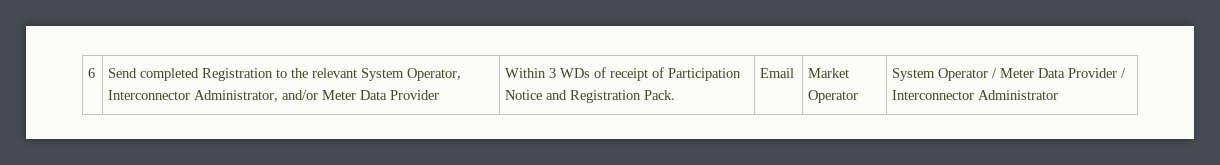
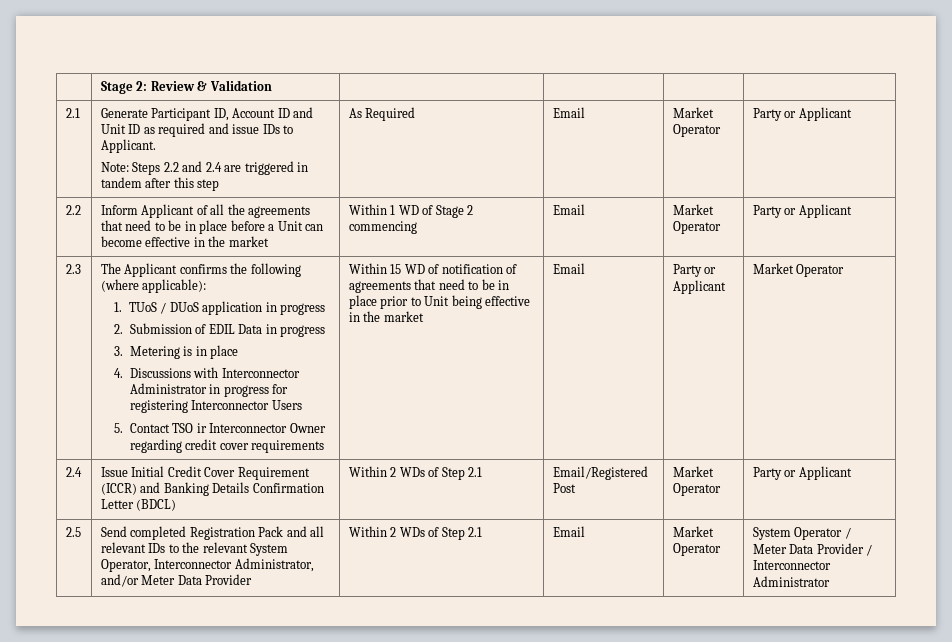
[88,68,96,78] [108,68,274,81] 6 | Send completed Registration -> [100,80,272,94] [65,108,80,118] [100,107,314,121] [100,123,294,137] [100,139,156,153] [100,161,309,175] [100,177,220,191] [348,107,416,121] [552,107,585,118] [672,107,714,118] [672,124,721,137] [752,107,852,121] [65,205,81,215] [100,204,311,218] [100,220,324,234] [100,236,269,247] [348,204,474,218] [348,221,417,234] [552,204,585,215] [672,204,714,215] [672,221,721,234] [752,204,852,218] [65,264,81,274] [100,263,301,277] [100,279,207,293] [114,301,326,315] [114,323,326,337] [114,345,239,359] [114,367,300,378] [129,383,289,397] [129,400,302,413] [114,423,326,433] [129,439,325,453] [348,263,518,274] [348,279,510,293] [348,295,531,309] [348,311,424,322] [552,263,585,274] [672,264,717,277] [672,280,726,294] [752,263,845,277] [65,467,82,477] [100,466,310,480] [100,482,324,496] [100,499,177,511] [348,466,483,480] [552,466,648,480] [552,483,576,493] [672,466,714,477] [672,483,721,496] [752,466,852,480] [65,527,81,537] [100,526,325,540] [100,542,166,553] | Stage 2: Review & Validation | | | | // 2.1 | Generate Participant ID, Account ID and Unit ID as required and issue IDs to Applicant. // Note: Steps 2.2 and 2.4 are triggered in tandem after this step | As Required | Email | Market Operator | Party or Applicant // 2.2 | Inform Applicant of all the agreements that need to be in place before a Unit can become effective in the market | Within 1 WD of Stage 2 commencing | Email | Market Operator | Party or Applicant // 2.3 | The Applicant confirms the following (where applicable): // 1. TUoS / DUoS application in progress // 2. Submission of EDIL Data in progress // 3. Metering is in place // 4. Discussions with Interconnector Administrator in progress for registering Interconnector Users // 5. Contact TSO ir Interconnector Owner regarding credit cover requirements | Within 15 WD of notification of agreements that need to be in place prior to Unit being effective in the market | Email | Party or Applicant | Market Operator // 2.4 | Issue Initial Credit Cover Requirement (ICCR) and Banking Details Confirmation Letter (BDCL) | Within 2 WDs of Step 2.1 | Email/Registered Post | Market Operator | Party or Applicant // 2.5 | Send completed Registration Pack and all relevant IDs
[549,67,742,81] [505,90,676,103] 3 WDs of receipt of Participation Notice and Registration Pack. -> [390,527,483,540] 2 WDs of Step 2.1

